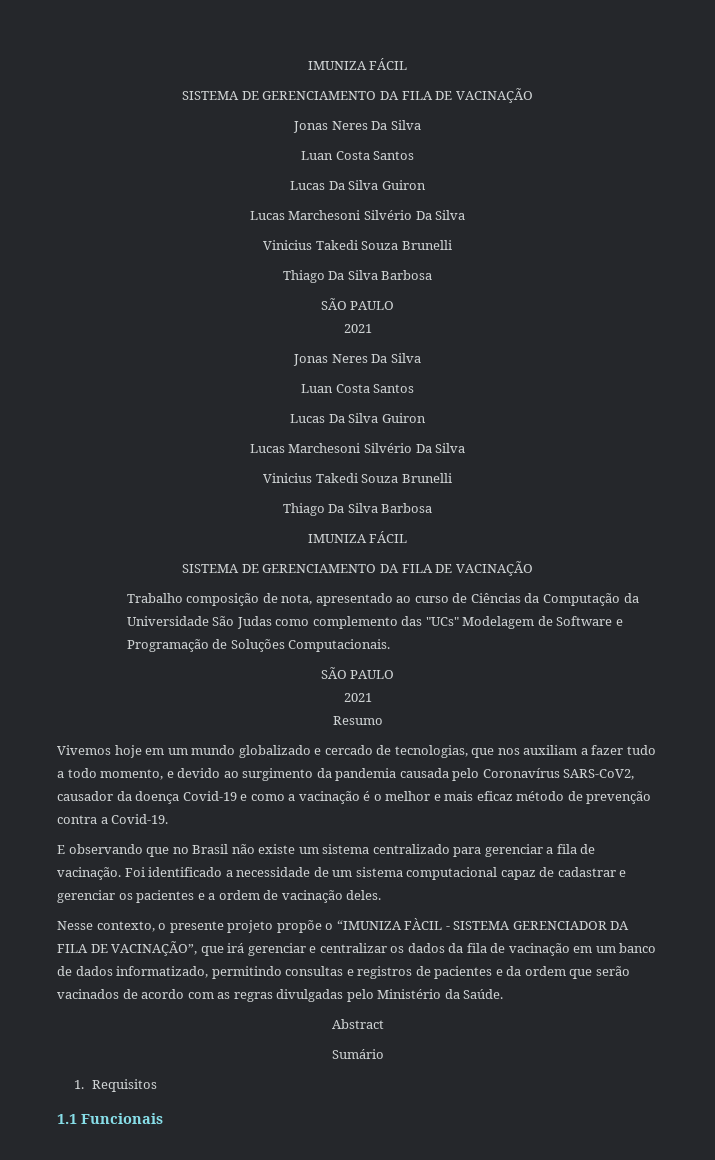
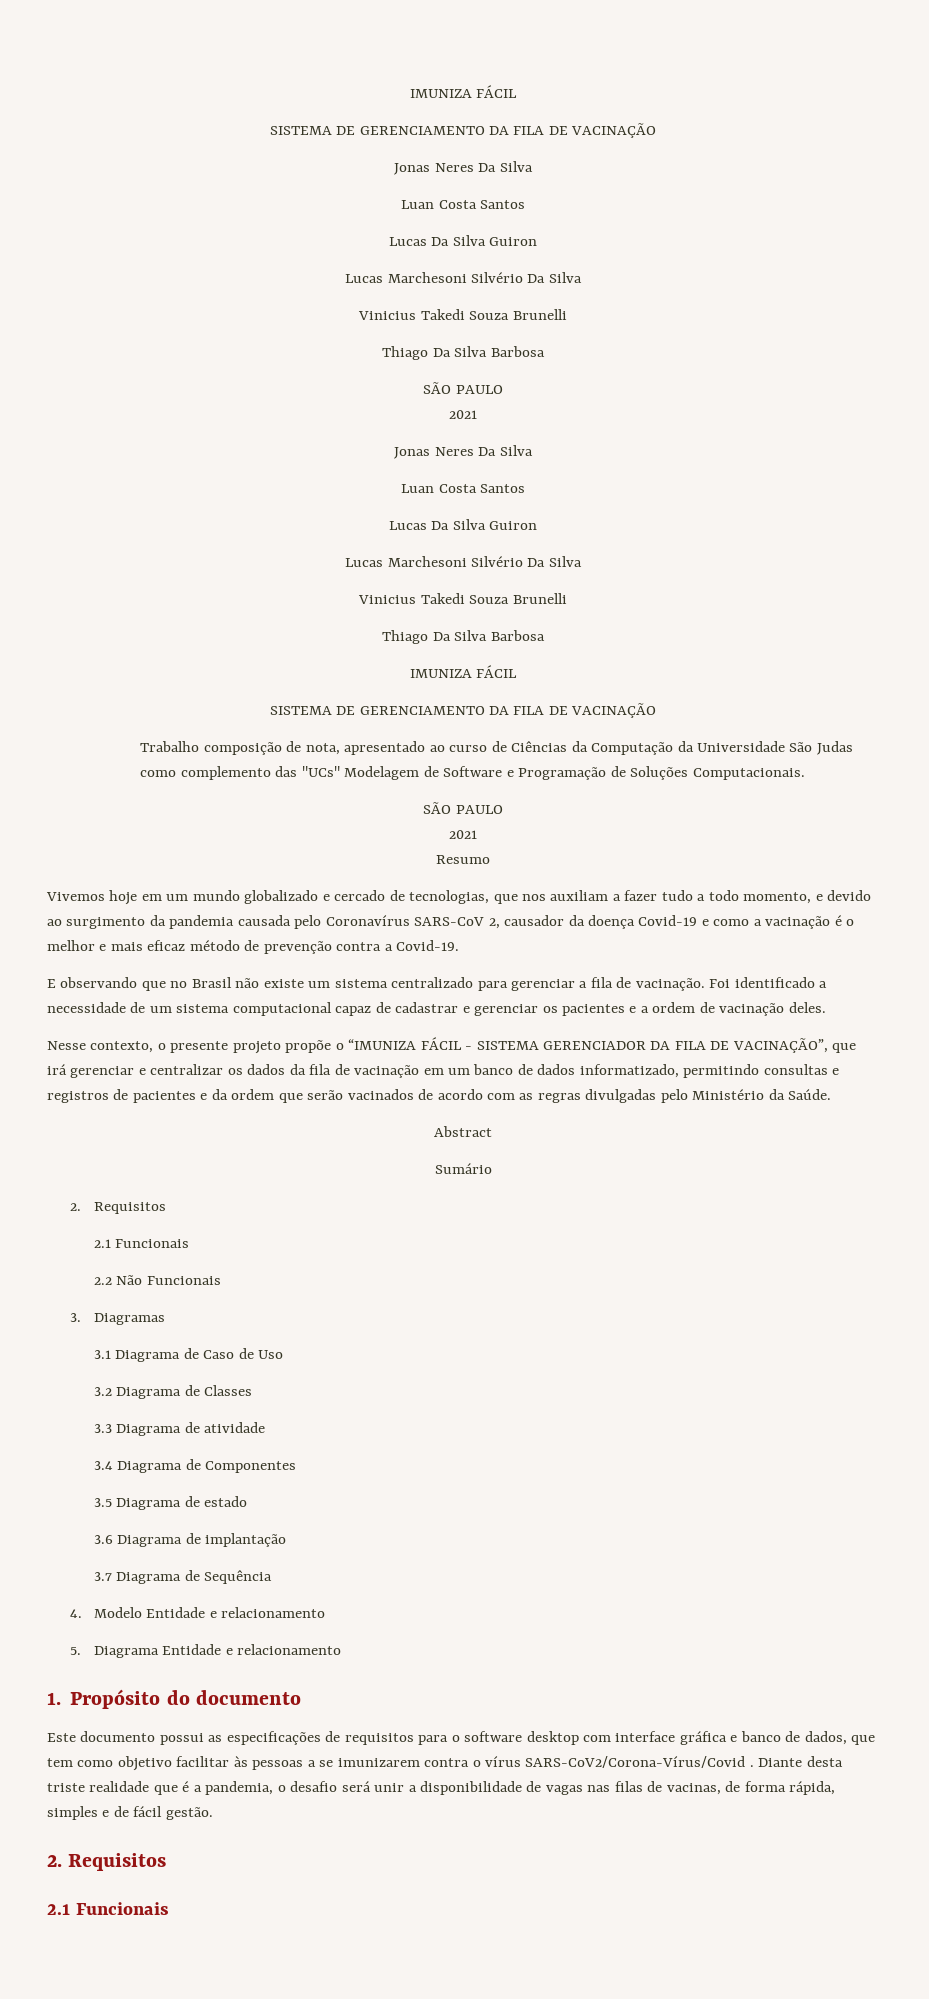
[563,769,635,780] SARS-CoV2, -> [414,917,500,929] SARS-CoV 2,
[404,918,443,930] FÀCIL -> [420,1037,462,1050] FÁCIL
[74,1079,157,1092] [57,1113,163,1124] 1. Requisitos // 1.1 Funcionais -> [70,1202,166,1214] [93,1239,190,1248] [93,1275,221,1285] [70,1313,165,1325] [93,1348,284,1362] [93,1385,253,1399] [93,1422,266,1436] [93,1459,297,1473] [93,1496,248,1510] [93,1533,287,1547] [93,1570,273,1584] [70,1607,326,1618] [70,1644,342,1658] [47,1689,301,1709] [47,1731,876,1745] [47,1756,843,1771] [47,1781,836,1795] [47,1806,213,1820] [47,1853,167,1871] [47,1902,169,1915] 2. Requisitos // 2.1 Funcionais // 2.2 Não Funcionais // 3. Diagramas // 3.1 Diagrama de Caso de Uso // 3.2 Diagrama de Classes // 3.3 Diagrama de atividade // 3.4 Diagrama de Componentes // 3.5 Diagrama de estado // 3.6 Diagrama de implantação // 3.7 Diagrama de Sequência // 4. Modelo Entidade e relacionamento // 5. Diagrama Entidade e relacionamento // 1. Propósito do documento // Este documento possui as especificações de requisitos para o software desktop com interface gráfica e banco de dados, que tem como objetivo facilitar às pessoas a se imunizarem contra o vírus SARS-CoV2/Corona-Vírus/Covid . Diante desta triste realidade que é a pandemia, o desafio será unir a disponibilidade de vagas nas filas de vacinas, de forma rápida, simples e de fácil gestão. // 2. Requisitos // 2.1 Funcionais

